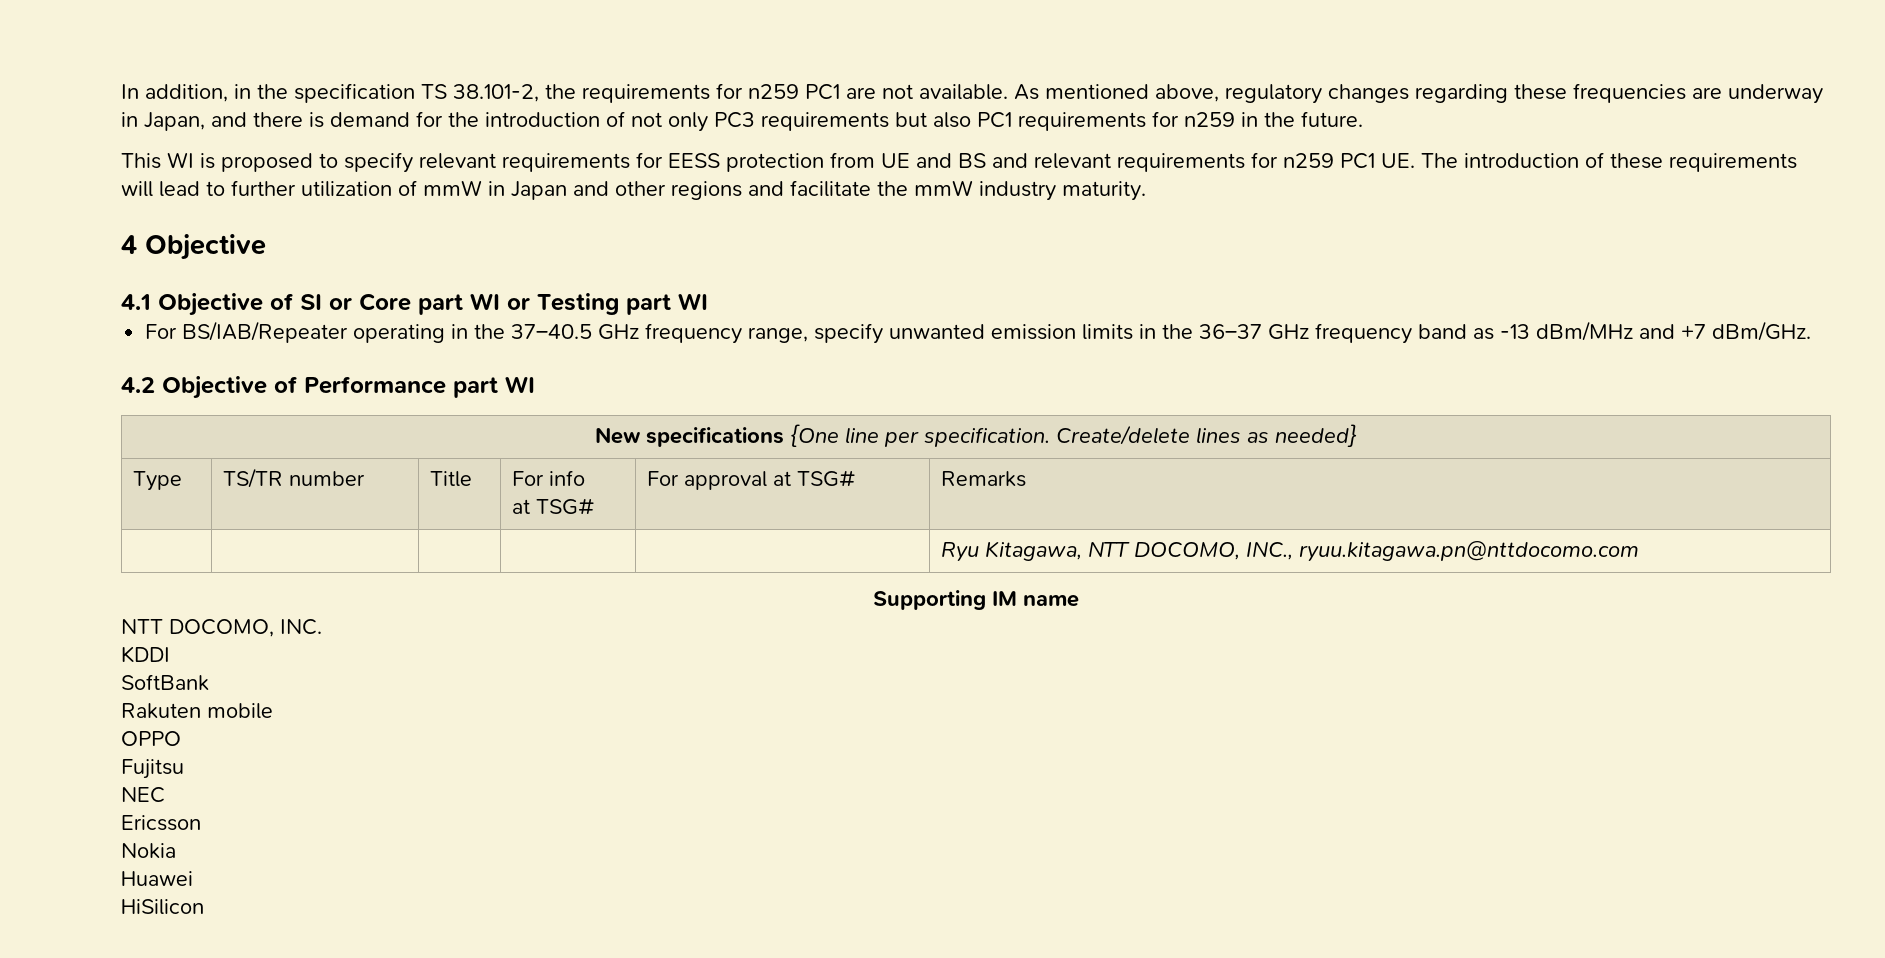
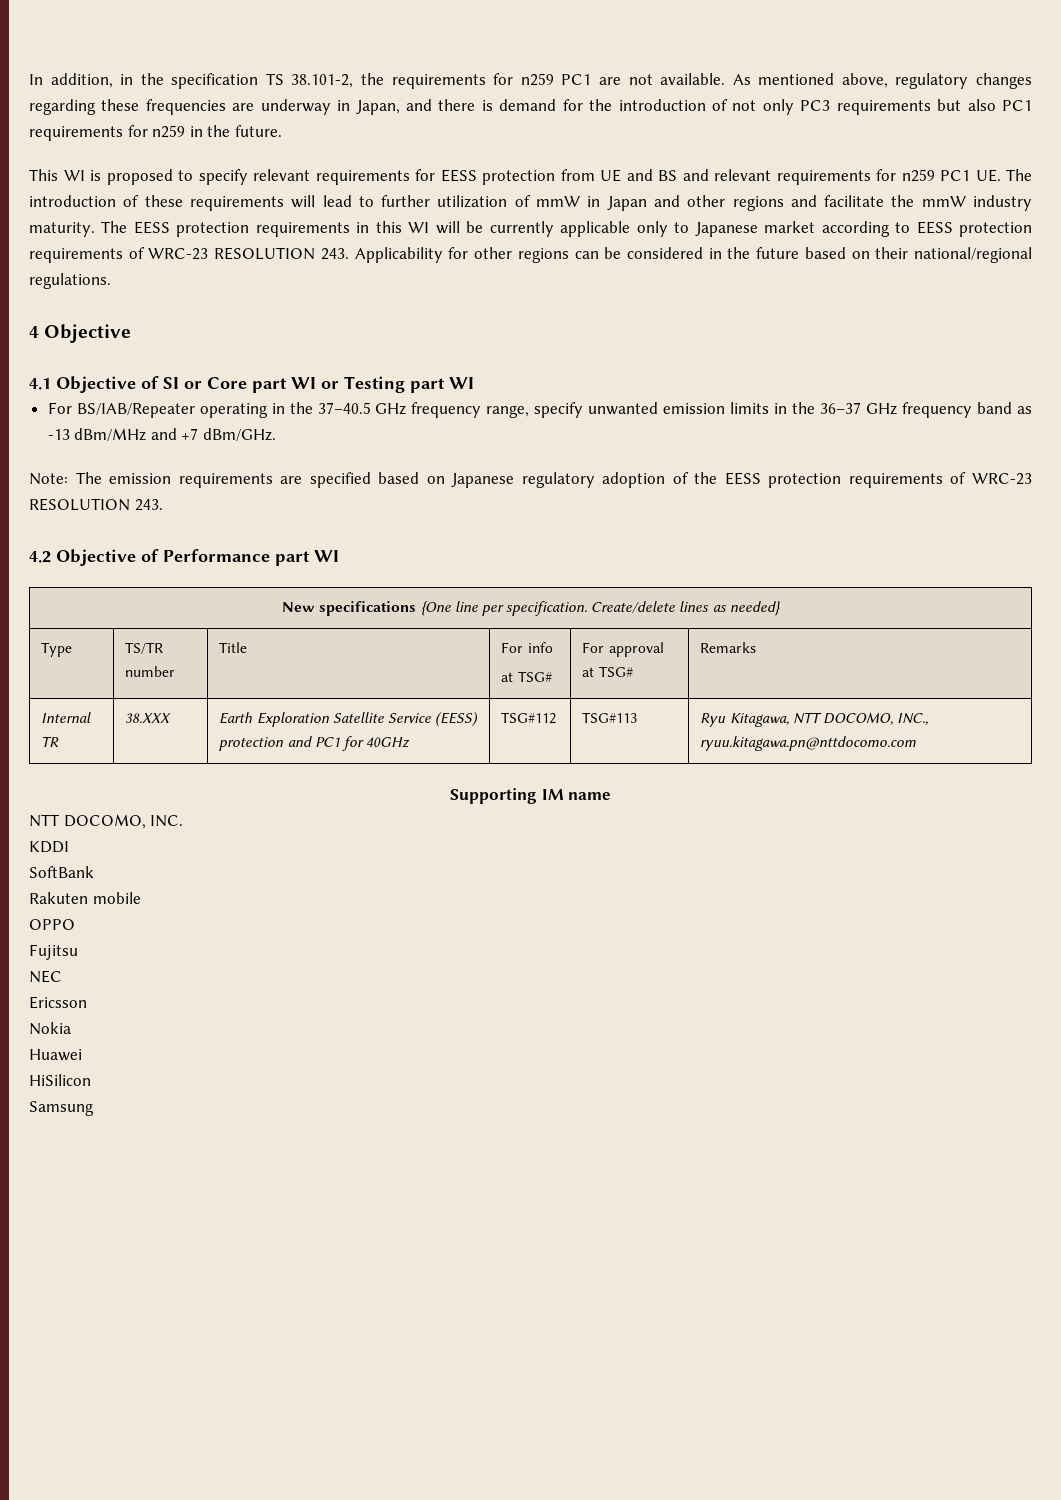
(1146, 191) none -> [101,221,1033,237] [29,247,1032,263] [29,273,111,289] The EESS protection requirements in this WI will be currently applicable only to Japanese market according to EESS protection requirements of WRC-23 RESOLUTION 243. Applicability for other regions can be considered in the future based on their national/regional regulations.
(1812, 331) none -> [29,472,1032,488] [29,498,163,511] // Note: The emission requirements are specified based on Japanese regulatory adoption of the EESS protection requirements of WRC-23 RESOLUTION 243.
(1026, 479) | | | | -> [41,712,92,723] [41,736,60,747] [125,713,172,724] [219,712,479,727] [219,736,411,751] [501,712,557,724] [582,712,638,723] Internal TR | 38.XXX | Earth Exploration Satellite Service (EESS) protection and PC1 for 40GHz | TSG#112 | TSG#113
(204, 907) none -> [29,1101,94,1116] // Samsung

